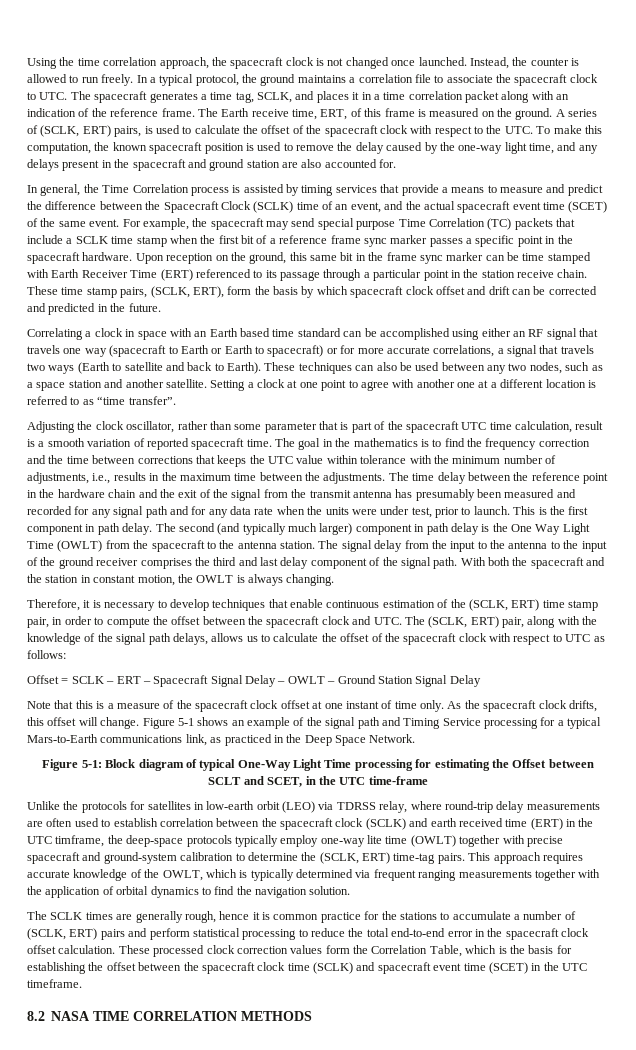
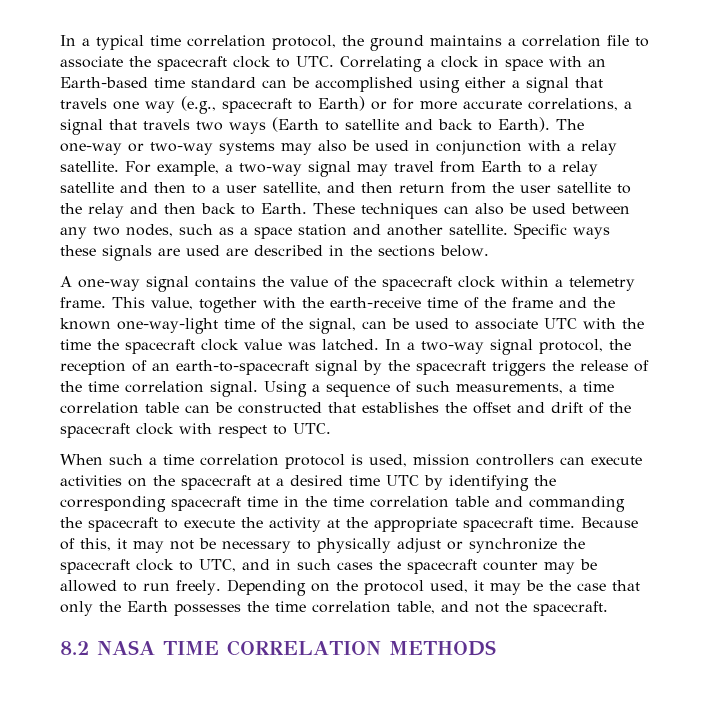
[27,57,579,69] [27,74,134,86] Using the time correlation approach, the spacecraft clock is not changed once launched. Instead, the counter is allowed to run freely. -> (60, 40) none
(194, 80) none -> [150,35,266,47] time correlation
[70,91,570,103] [27,108,598,120] [27,125,602,137] [27,142,598,154] [27,159,397,171] [27,184,603,196] [27,201,608,213] [27,218,575,230] [27,235,573,247] [27,252,591,264] [27,269,588,281] [27,286,597,298] [27,303,161,315] The spacecraft generates a time tag, SCLK, and places it in a time correlation packet along with an indication of the reference frame. The Earth receive time, ERT, of this frame is measured on the ground. A series of (SCLK, ERT) pairs, is used to calculate the offset of the spacecraft clock with respect to the UTC. To make this computation, the known spacecraft position is used to remove the delay caused by the one-way light time, and any delays present in the spacecraft and ground station are also accounted for. // In general, the Time Correlation process is assisted by timing services that provide a means to measure and predict the difference between the Spacecraft Clock (SCLK) time of an event, and the actual spacecraft event time (SCET) of the same event. For example, the spacecraft may send special purpose Time Correlation (TC) packets that include a SCLK time stamp when the first bit of a reference frame sync marker passes a specific point in the spacecraft hardware. Upon reception on the ground, this same bit in the frame sync marker can be time stamped with Earth Receiver Time (ERT) referenced to its passage through a particular point in the station receive chain. These time stamp pairs, (SCLK, ERT), form the basis by which spacecraft clock offset and drift can be corrected and predicted in the future. // -> (334, 61) none
[209,328,270,337] Earth based -> [60,77,148,88] Earth-based
[513,329,544,337] an RF -> [512,80,520,88] a
[109,345,324,357] (spacecraft to Earth or Earth to spacecraft) -> [181,96,365,114] (e.g., spacecraft to Earth)
(261, 368) none -> [556,119,584,130] [60,140,617,155] [60,161,598,177] [60,182,631,195] [60,203,307,218] The one-way or two-way systems may also be used in conjunction with a relay satellite. For example, a two-way signal may travel from Earth to a relay satellite and then to a user satellite, and then return from the user satellite to the relay and then back to Earth.
[210,379,596,391] [27,396,176,405] [27,421,604,433] [27,438,590,450] [27,455,556,467] [27,472,608,484] [27,489,576,501] [27,506,589,518] [27,523,590,535] [27,540,607,552] [27,557,606,569] [27,574,335,586] [27,599,598,611] [27,616,598,628] [27,633,605,645] [27,650,66,659] [27,675,481,687] [27,700,597,712] [27,717,602,729] [27,734,416,746] [42,759,594,771] [208,776,428,787] [27,801,600,813] [27,818,594,830] [27,835,563,847] [27,852,583,864] [27,869,601,881] [27,886,351,898] [27,911,576,923] [27,928,589,940] [27,945,572,957] [27,962,587,974] [27,979,82,988] Setting a clock at one point to agree with another one at a different location is referred to as “time transfer”. // Adjusting the clock oscillator, rather than some parameter that is part of the spacecraft UTC time calculation, result is a smooth variation of reported spacecraft time. The goal in the mathematics is to find the frequency correction and the time between corrections that keeps the UTC value within tolerance with the minimum number of adjustments, i.e., results in the maximum time between the adjustments. The time delay between the reference point in the hardware chain and the exit of the signal from the transmit antenna has presumably been measured and recorded for any signal path and for any data rate when the units were under test, prior to launch. This is the first component in path delay. The second (and typically much larger) component in path delay is the One Way Light Time (OWLT) from the spacecraft to the antenna station. The signal delay from the input to the antenna to the input of the ground receiver comprises the third and last delay component of the signal path. With both the spacecraft and the station in constant motion, the OWLT is always changing. // Therefore, it is necessary to develop techniques that enable continuous estimation of the (SCLK, ERT) time stamp pair, in order to compute the offset between the spacecraft clock and UTC. The (SCLK, ERT) pair, along with the knowledge of the signal path delays, allows us to calculate the offset of the spacecraft clock with respect to UTC as follows: // Offset = SCLK – ERT – Spacecraft Signal Delay – OWLT – Ground Station Signal Delay // Note that this is a measure of the spacecraft clock offset at one instant of time only. As the spacecraft clock drifts, this offset will change. Figure 5-1 shows an example of the signal path and Timing Service processing for a typical Mars-to-Earth communications link, as practiced in the Deep Space Network. // Figure 5-1: Block diagram of typical One-Way Light Time processing for estimating the Offset between SCLT and SCET, in the UTC time-frame // Unlike the protocols for satellites in low-earth orbit (LEO) via TDRSS relay, where round-trip delay measurements are often used to establish correlation between the spacecraft clock (SCLK) and earth received time (ERT) in the UTC timframe, the deep-space protocols typically employ one-way lite time (OWLT) together with precise spacecraft and ground-system calibration to determine the (SCLK, ERT) time-tag pairs. This approach requires accurate knowledge of the OWLT, which is typically determined via frequent ranging measurements together with the application of orbital dynamics to find the navigation solution. // The SCLK times are generally rough, hence it is common practice for the stations to accumulate a number of (SCLK, ERT) pairs and perform statistical processing to reduce the total end-to-end error in the spacecraft clock offset calculation. These processed clock correction values form the Correlation Table, which is the basis for establishing the offset between the spacecraft clock time (SCLK) and spacecraft event time (SCET) in the UTC timeframe. -> [514,223,610,239] [60,245,489,261] [60,276,635,292] [60,297,615,313] [60,318,644,334] [60,339,631,355] [60,360,649,376] [60,381,614,397] [60,402,631,414] [60,423,331,438] [60,454,642,469] [60,475,556,491] [60,496,625,512] [60,517,638,532] [60,538,585,553] [60,559,597,574] [60,579,640,596] [60,601,608,616] Specific ways these signals are used are described in the sections below. // A one-way signal contains the value of the spacecraft clock within a telemetry frame. This value, together with the earth-receive time of the frame and the known one-way-light time of the signal, can be used to associate UTC with the time the spacecraft clock value was latched. In a two-way signal protocol, the reception of an earth-to-spacecraft signal by the spacecraft triggers the release of the time correlation signal. Using a sequence of such measurements, a time correlation table can be constructed that establishes the offset and drift of the spacecraft clock with respect to UTC. // When such a time correlation protocol is used, mission controllers can execute activities on the spacecraft at a desired time UTC by identifying the corresponding spacecraft time in the time correlation table and commanding the spacecraft to execute the activity at the appropriate spacecraft time. Because of this, it may not be necessary to physically adjust or synchronize the spacecraft clock to UTC, and in such cases the spacecraft counter may be allowed to run freely. Depending on the protocol used, it may be the case that only the Earth possesses the time correlation table, and not the spacecraft.

